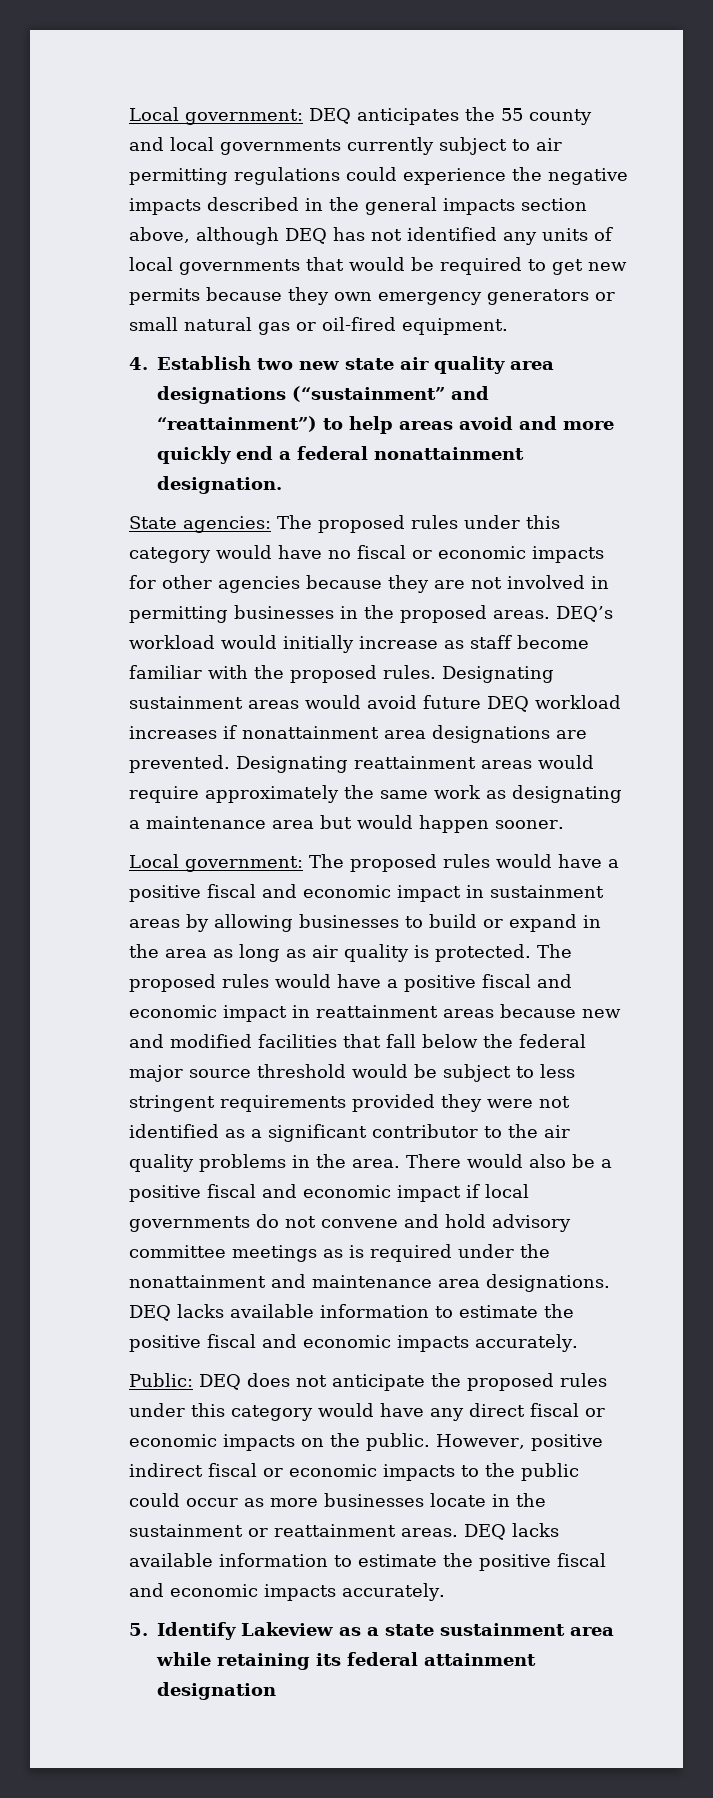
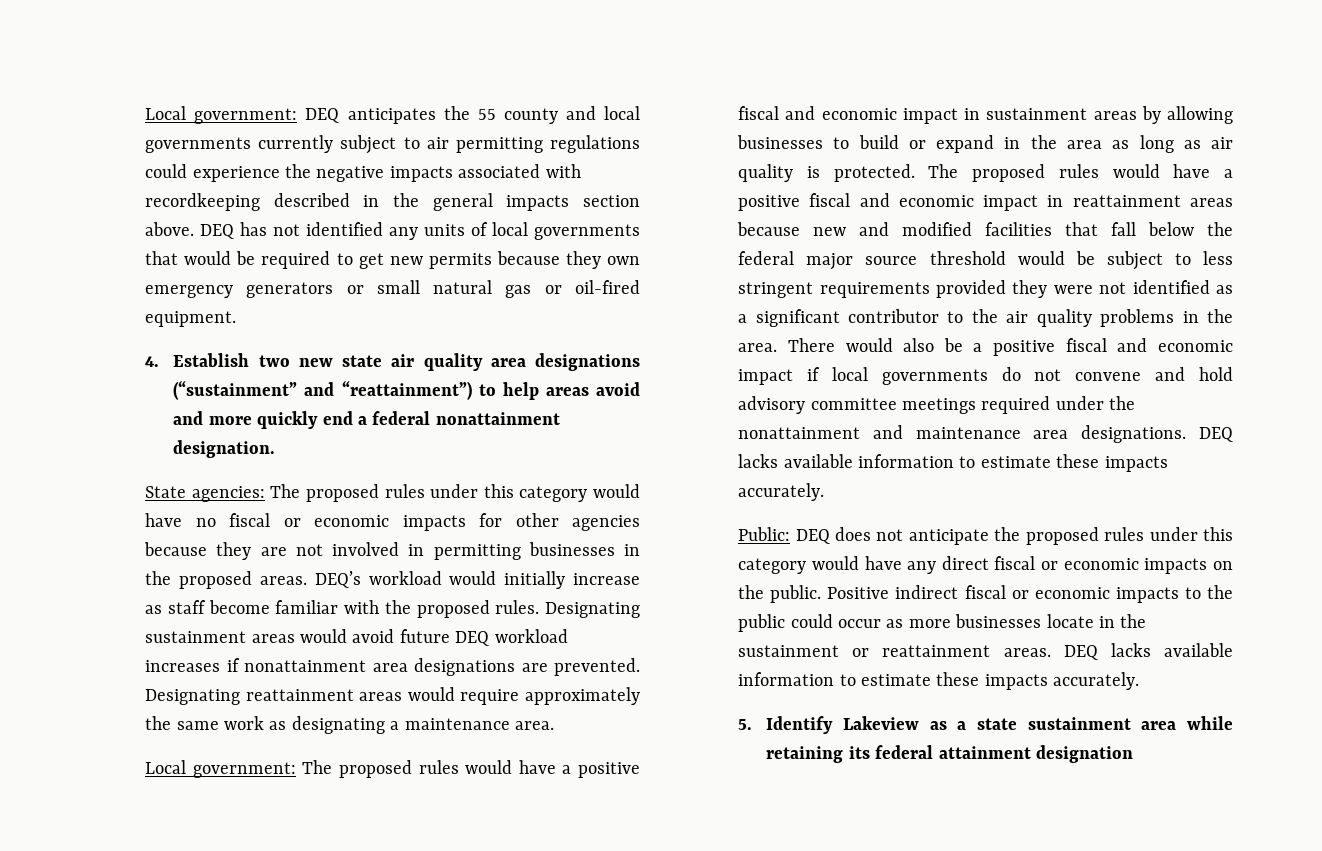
(202, 206) none -> [458,164,581,178] [145,193,261,211] associated with recordkeeping
[129,227,280,245] above, although -> [145,222,195,236] above.
[272,815,565,833] area but would happen sooner. -> [515,721,555,730] area.
[323,1245,365,1258] as is -> (977, 406) none
[544,1304,575,1318] [129,1334,392,1352] the positive fiscal and economic -> [1056,454,1100,468] these
[436,1434,604,1451] However, positive -> [827,587,890,599] Positive
[443,1553,607,1571] [129,1583,259,1597] the positive fiscal and economic -> [936,672,980,686] these

